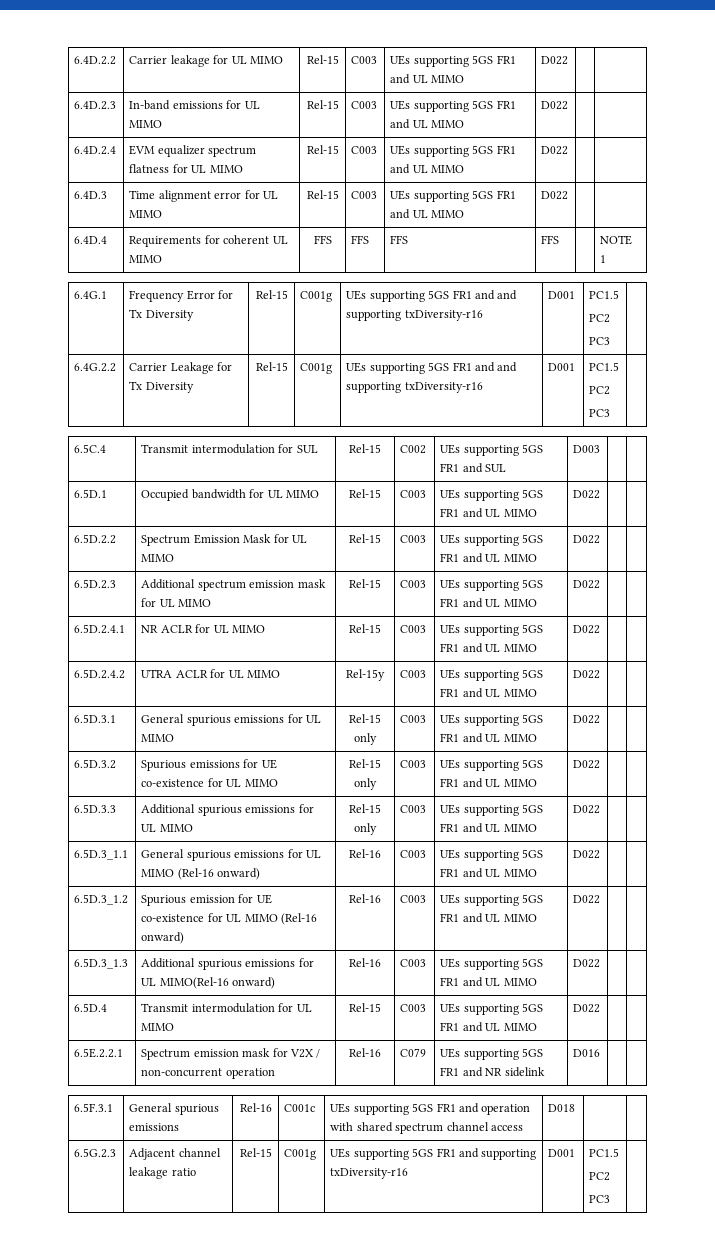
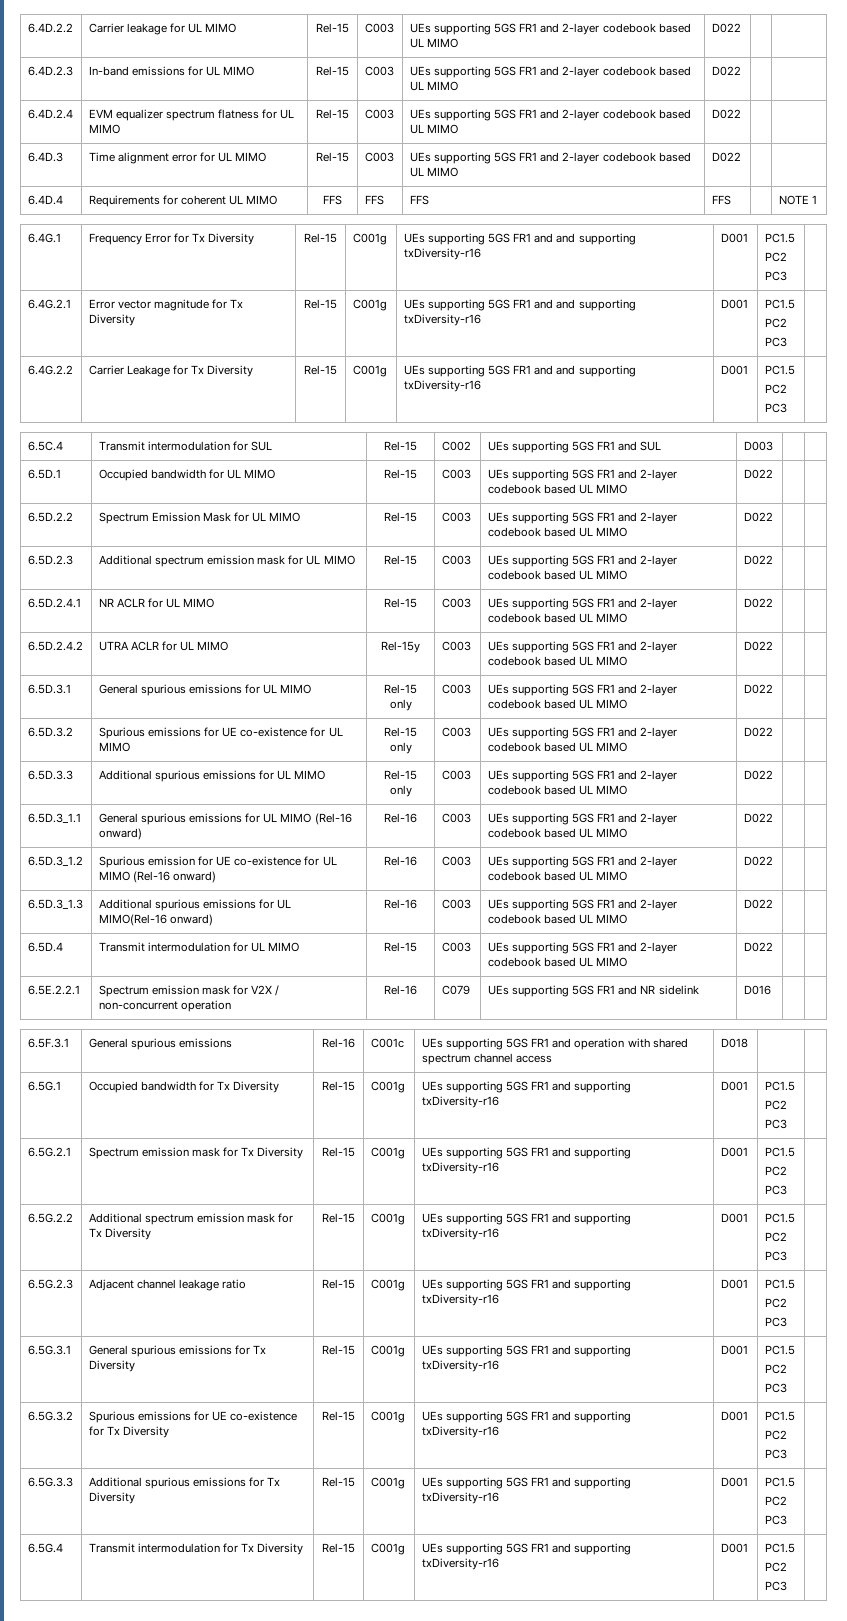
(411, 79) none -> [562,23,691,35] 2-layer codebook based
(411, 124) none -> [562,66,691,78] 2-layer codebook based
(411, 169) none -> [562,109,691,121] 2-layer codebook based
(411, 214) none -> [562,152,691,164] 2-layer codebook based
(611, 341) none -> [27,299,71,309] [88,299,244,311] [88,314,135,326] [304,299,337,309] [352,299,387,311] [403,299,636,311] [403,314,481,326] [720,299,748,309] [764,299,795,309] [764,318,787,328] [764,337,787,347] // 6.4G.2.1 | Error vector magnitude for Tx Diversity | Rel-15 | C001g | UEs supporting 5GS FR1 and and supporting txDiversity-r16 | D001 | PC1.5 // PC2 // PC3 |
(483, 513) none -> [640,469,678,481] [487,484,577,494] 2-layer codebook based
(483, 558) none -> [640,512,678,524] [487,527,577,537] 2-layer codebook based
(483, 603) none -> [640,555,678,567] [487,570,577,580] 2-layer codebook based
(483, 648) none -> [640,598,678,610] [487,613,577,623] 2-layer codebook based
(483, 693) none -> [640,641,678,653] [487,656,577,666] 2-layer codebook based
(483, 738) none -> [640,684,678,696] [487,699,577,709] 2-layer codebook based
(483, 783) none -> [640,727,678,739] [487,742,577,752] 2-layer codebook based
(483, 828) none -> [640,770,678,782] [487,785,577,795] 2-layer codebook based
(483, 873) none -> [640,813,678,825] [487,828,577,838] 2-layer codebook based
(483, 918) none -> [640,856,678,868] [487,871,577,881] 2-layer codebook based
(483, 982) none -> [640,899,678,911] [487,914,577,924] 2-layer codebook based
(483, 1027) none -> [640,942,678,954] [487,957,577,967] 2-layer codebook based
(576, 1108) none -> [27,1081,61,1091] [88,1081,280,1093] [322,1081,355,1091] [370,1081,405,1093] [421,1081,632,1093] [421,1096,499,1108] [720,1081,748,1091] [764,1081,795,1091] [764,1100,787,1110] [764,1119,787,1129] [27,1147,71,1157] [88,1147,304,1159] [322,1147,355,1157] [370,1147,405,1159] [421,1147,632,1159] [421,1162,499,1174] [720,1147,748,1157] [764,1147,795,1157] [764,1166,787,1176] [764,1185,787,1195] [27,1213,73,1223] [88,1213,294,1225] [88,1228,152,1240] [322,1213,355,1223] [370,1213,405,1225] [421,1213,632,1225] [421,1228,499,1240] [720,1213,748,1223] [764,1213,795,1223] [764,1232,787,1242] [764,1251,787,1261] // 6.5G.1 | Occupied bandwidth for Tx Diversity | Rel-15 | C001g | UEs supporting 5GS FR1 and supporting txDiversity-r16 | D001 | PC1.5 // PC2 // PC3 | // 6.5G.2.1 | Spectrum emission mask for Tx Diversity | Rel-15 | C001g | UEs supporting 5GS FR1 and supporting txDiversity-r16 | D001 | PC1.5 // PC2 // PC3 | // 6.5G.2.2 | Additional spectrum emission mask for Tx Diversity | Rel-15 | C001g | UEs supporting 5GS FR1 and supporting txDiversity-r16 | D001 | PC1.5 // PC2 // PC3 |
(611, 1199) none -> [27,1345,71,1355] [88,1345,267,1357] [88,1360,135,1372] [322,1345,355,1355] [370,1345,405,1357] [421,1345,632,1357] [421,1360,499,1372] [720,1345,748,1355] [764,1345,795,1355] [764,1364,787,1374] [764,1383,787,1393] [27,1411,73,1421] [88,1411,298,1423] [88,1426,170,1438] [322,1411,355,1421] [370,1411,405,1423] [421,1411,632,1423] [421,1426,499,1438] [720,1411,748,1421] [764,1411,795,1421] [764,1430,787,1440] [764,1449,787,1459] [27,1477,73,1487] [88,1477,281,1489] [88,1492,135,1504] [322,1477,355,1487] [370,1477,405,1489] [421,1477,632,1489] [421,1492,499,1504] [720,1477,748,1487] [764,1477,795,1487] [764,1496,787,1506] [764,1515,787,1525] [27,1543,63,1553] [88,1543,304,1555] [322,1543,355,1553] [370,1543,405,1555] [421,1543,632,1555] [421,1558,499,1570] [720,1543,748,1553] [764,1543,795,1553] [764,1562,787,1572] [764,1581,787,1591] // 6.5G.3.1 | General spurious emissions for Tx Diversity | Rel-15 | C001g | UEs supporting 5GS FR1 and supporting txDiversity-r16 | D001 | PC1.5 // PC2 // PC3 | // 6.5G.3.2 | Spurious emissions for UE co-existence for Tx Diversity | Rel-15 | C001g | UEs supporting 5GS FR1 and supporting txDiversity-r16 | D001 | PC1.5 // PC2 // PC3 | // 6.5G.3.3 | Additional spurious emissions for Tx Diversity | Rel-15 | C001g | UEs supporting 5GS FR1 and supporting txDiversity-r16 | D001 | PC1.5 // PC2 // PC3 | // 6.5G.4 | Transmit intermodulation for Tx Diversity | Rel-15 | C001g | UEs supporting 5GS FR1 and supporting txDiversity-r16 | D001 | PC1.5 // PC2 // PC3 |

